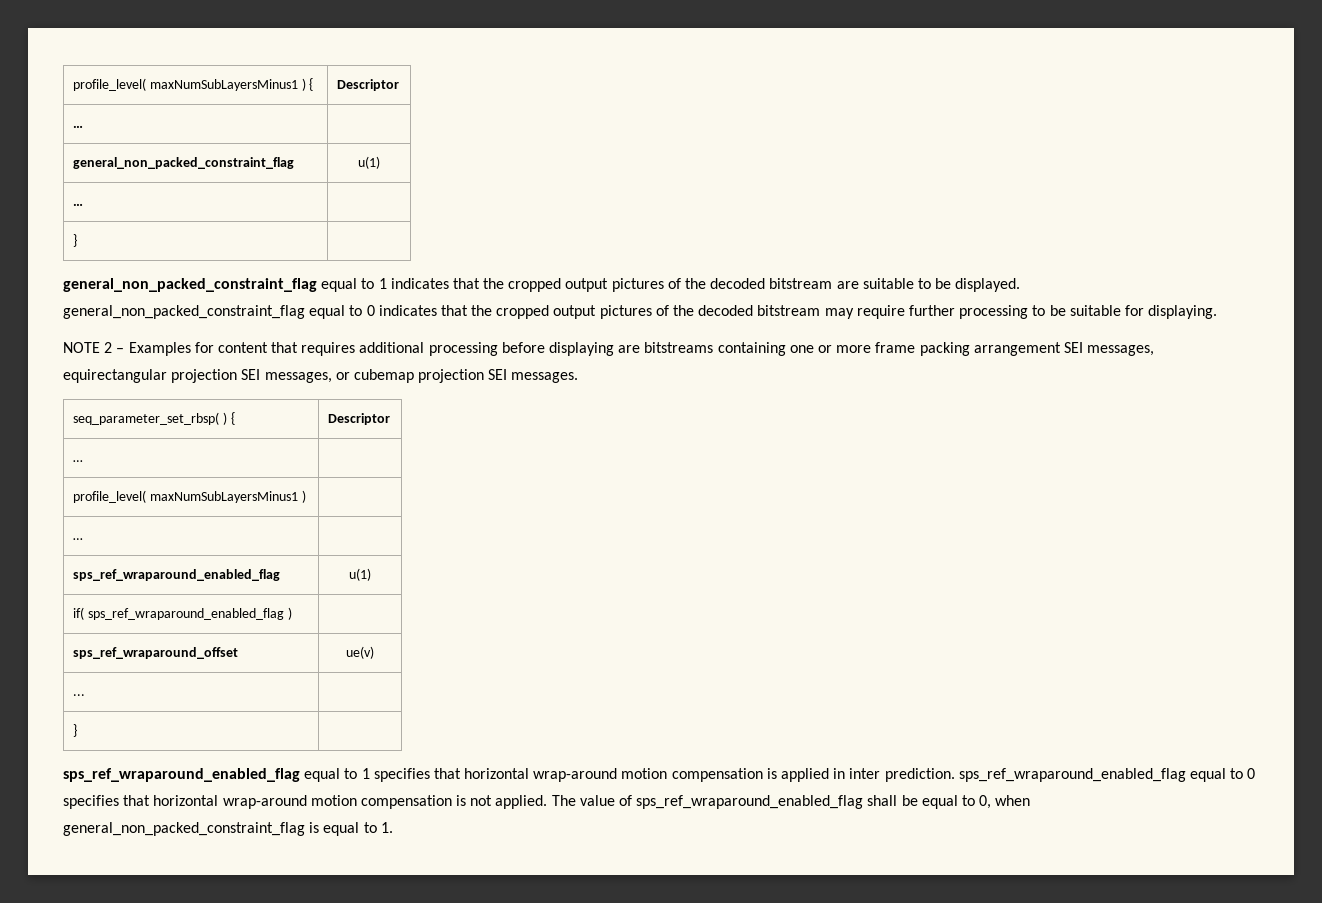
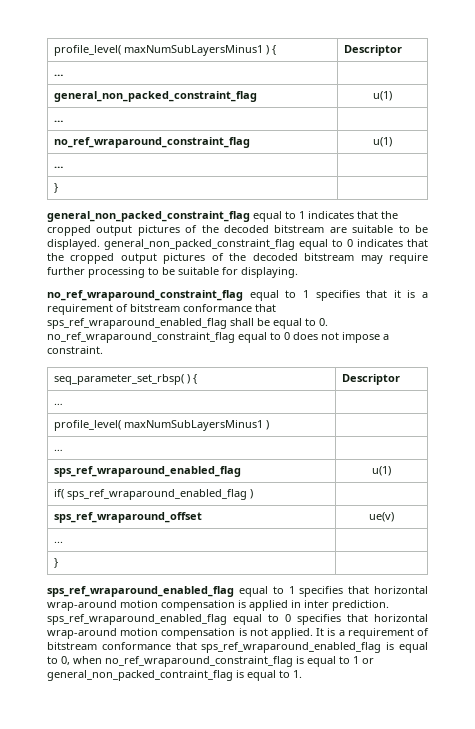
(84, 204) none -> [54,137,251,148] [373,137,392,147] [54,166,64,168] // no_ref_wraparound_constraint_flag | u(1) // … |
[63,342,1155,356] [63,369,579,383] NOTE 2 – Examples for content that requires additional processing before displaying are bitstreams containing one or more frame packing arrangement SEI messages, equirectangular projection SEI messages, or cubemap projection SEI messages. -> [47,290,428,301] [47,304,276,315] [47,318,328,329] [47,332,389,343] [47,346,103,354] no_ref_wraparound_constraint_flag equal to 1 specifies that it is a requirement of bitstream conformance that sps_ref_wraparound_enabled_flag shall be equal to 0. no_ref_wraparound_constraint_flag equal to 0 does not impose a constraint.
[551,795,1031,809] [63,822,305,836] The value of sps_ref_wraparound_enabled_flag shall be equal to 0, when general_non_packed_constraint_flag -> [316,628,429,639] [47,642,428,653] [47,656,374,667] [47,670,233,681] It is a requirement of bitstream conformance that sps_ref_wraparound_enabled_flag is equal to 0, when no_ref_wraparound_constraint_flag is equal to 1 or general_non_packed_contraint_flag

